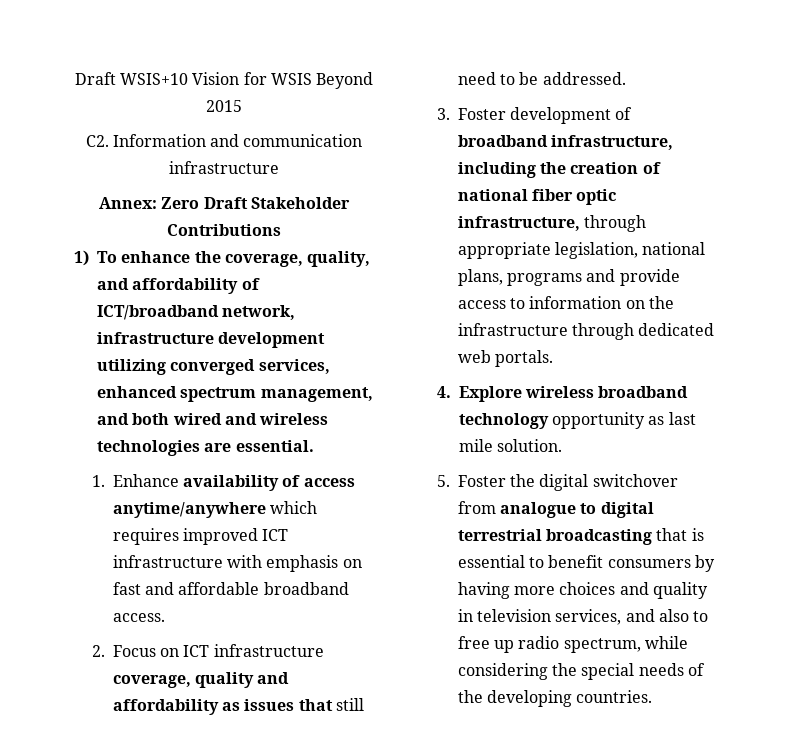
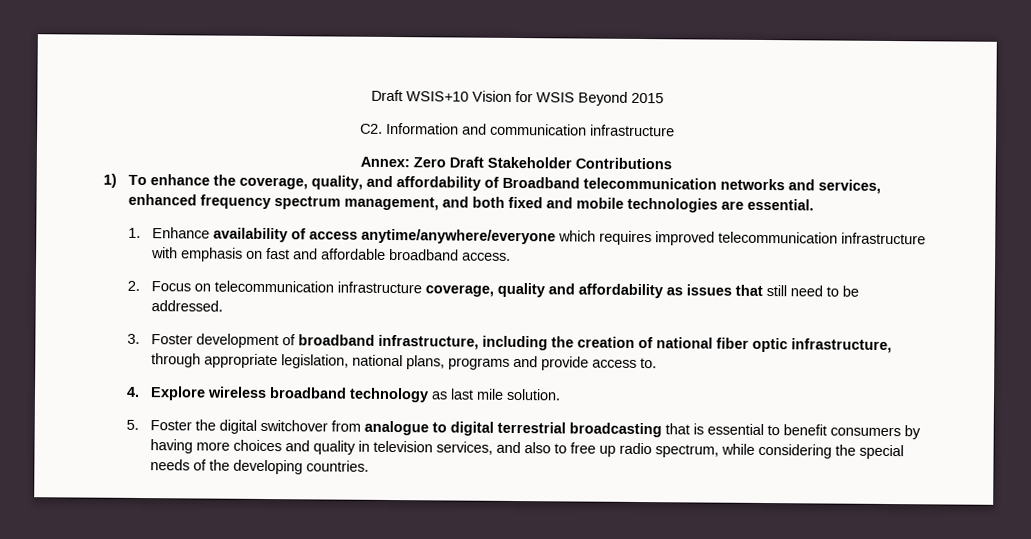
[97,305,296,320] [97,332,326,348] [97,359,256,375] ICT/broadband network, infrastructure development utilizing converged -> [501,176,815,191] Broadband telecommunication networks and
(177, 392) none -> [199,194,271,210] frequency
[172,413,329,425] wired and wireless -> [507,196,624,209] fixed and mobile
[112,502,266,518] anytime/anywhere -> [361,228,557,245] anytime/anywhere/everyone
[262,529,289,541] ICT -> [718,231,839,244] telecommunication
[183,645,210,657] ICT -> [214,280,335,293] telecommunication
[509,296,674,309] [457,323,715,340] [457,350,553,367] to information on the infrastructure through dedicated web portals. -> [640,358,658,369] to.
[551,412,645,429] opportunity -> (430, 395) none

